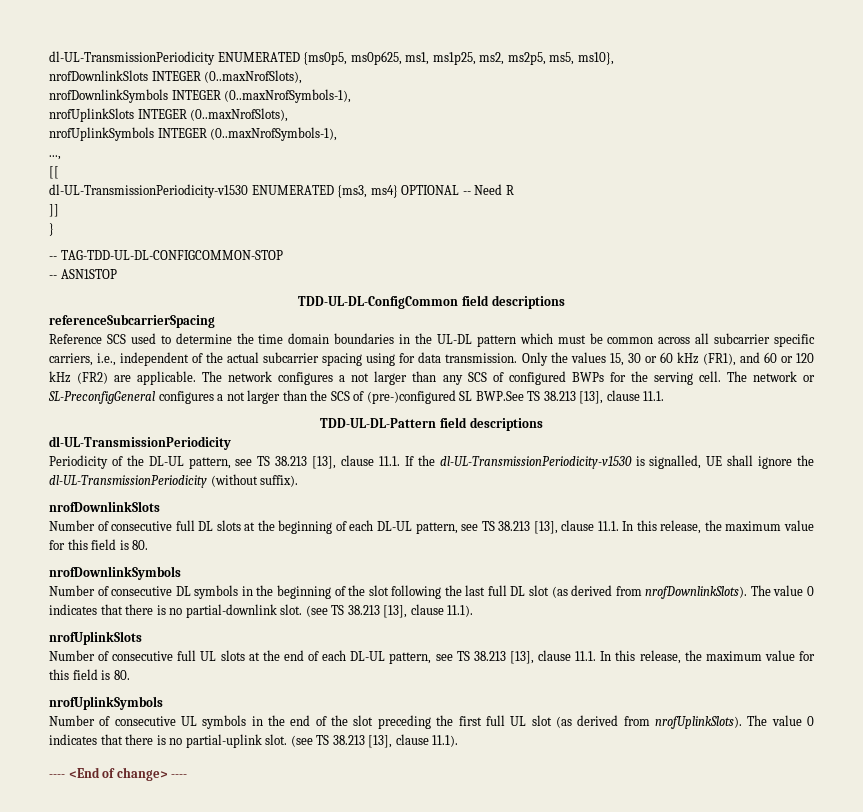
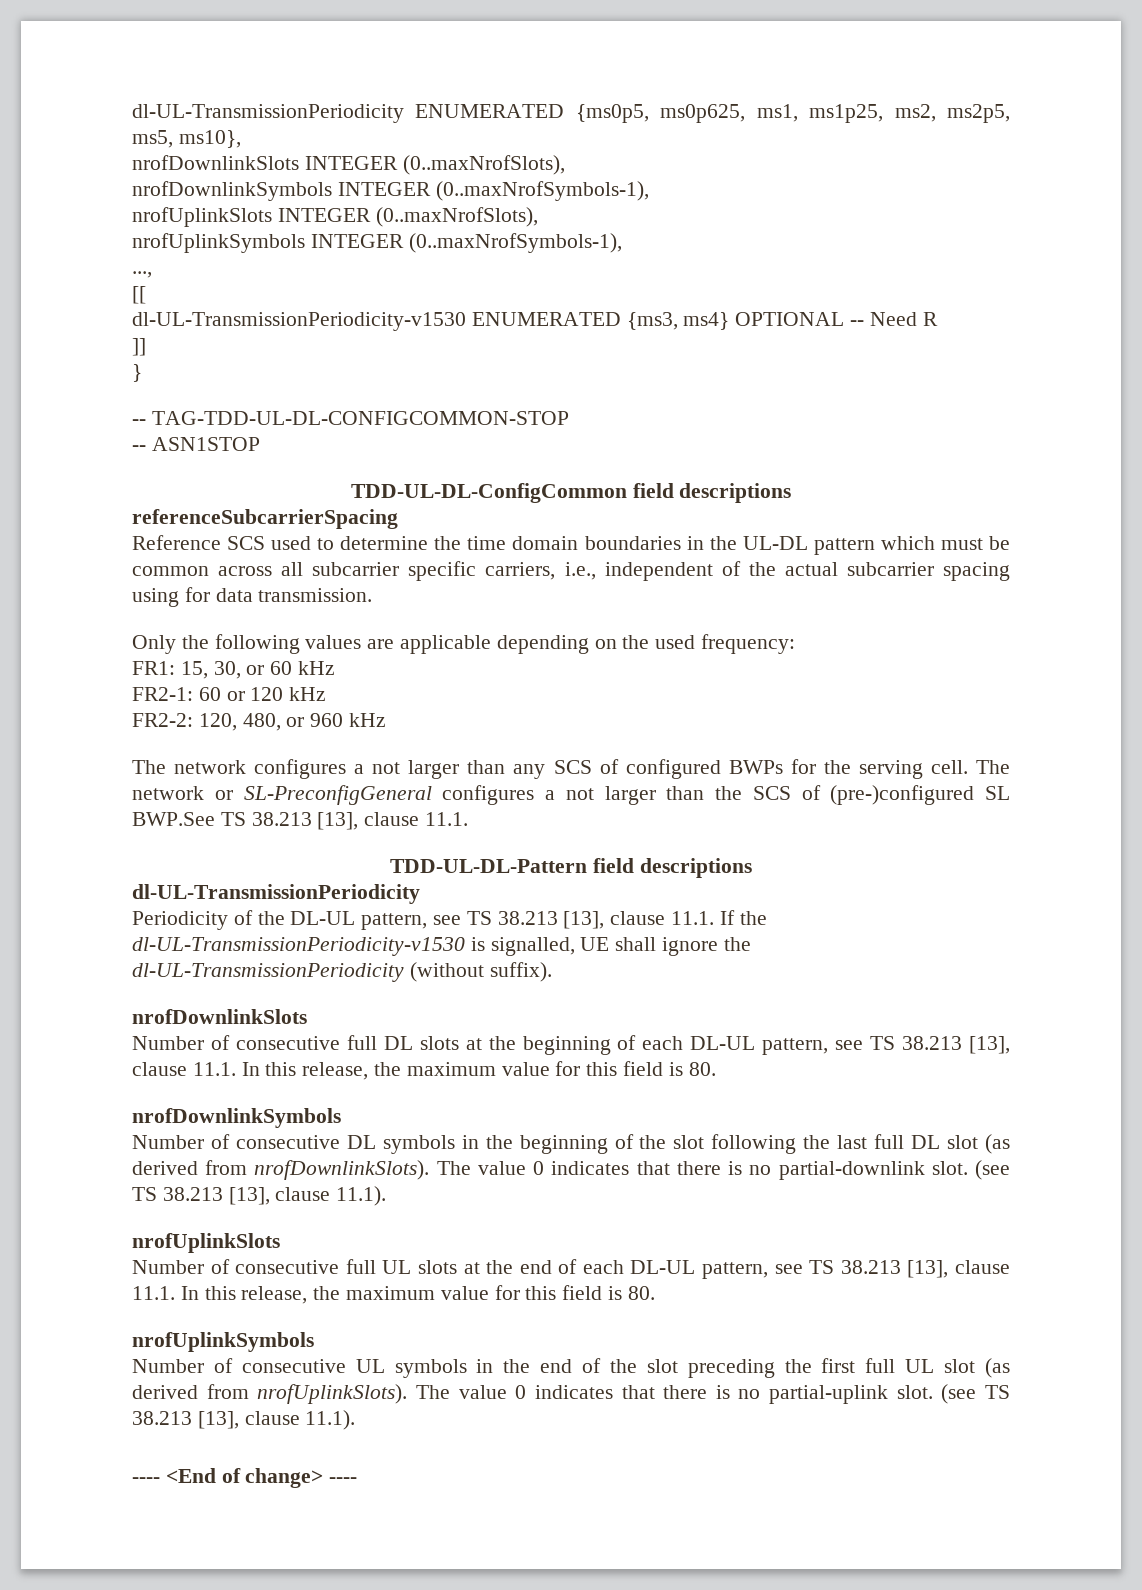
(518, 358) none -> (373, 595) //
[570,352,641,366] values 15, 30 -> [214,634,796,654] [132,661,241,679] following values are applicable depending on the used frequency: // FR1: 15, 30,
[702,352,760,366] (FR1), and -> [132,687,193,701] // FR2-1:
[77,371,197,385] (FR2) are applicable. -> [132,713,387,731] // FR2-2: 120, 480, or 960 kHz //

